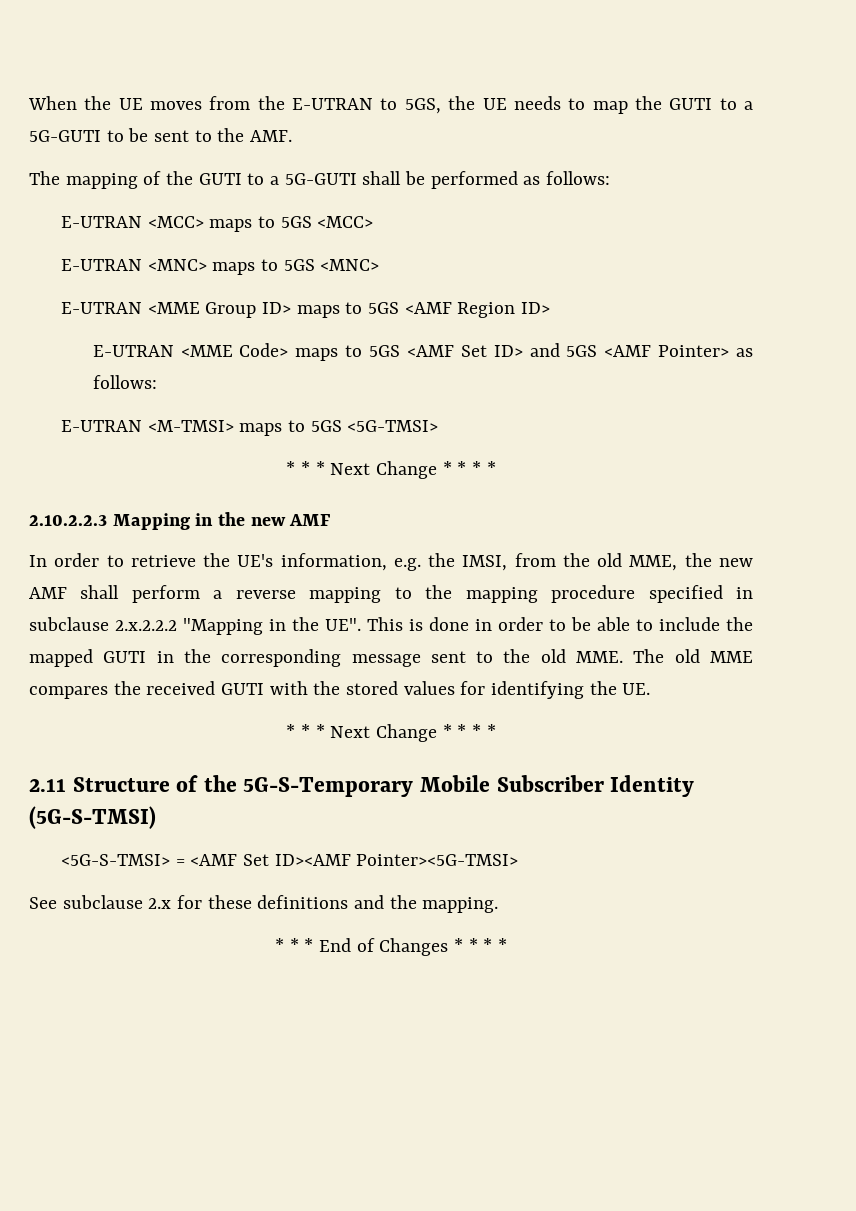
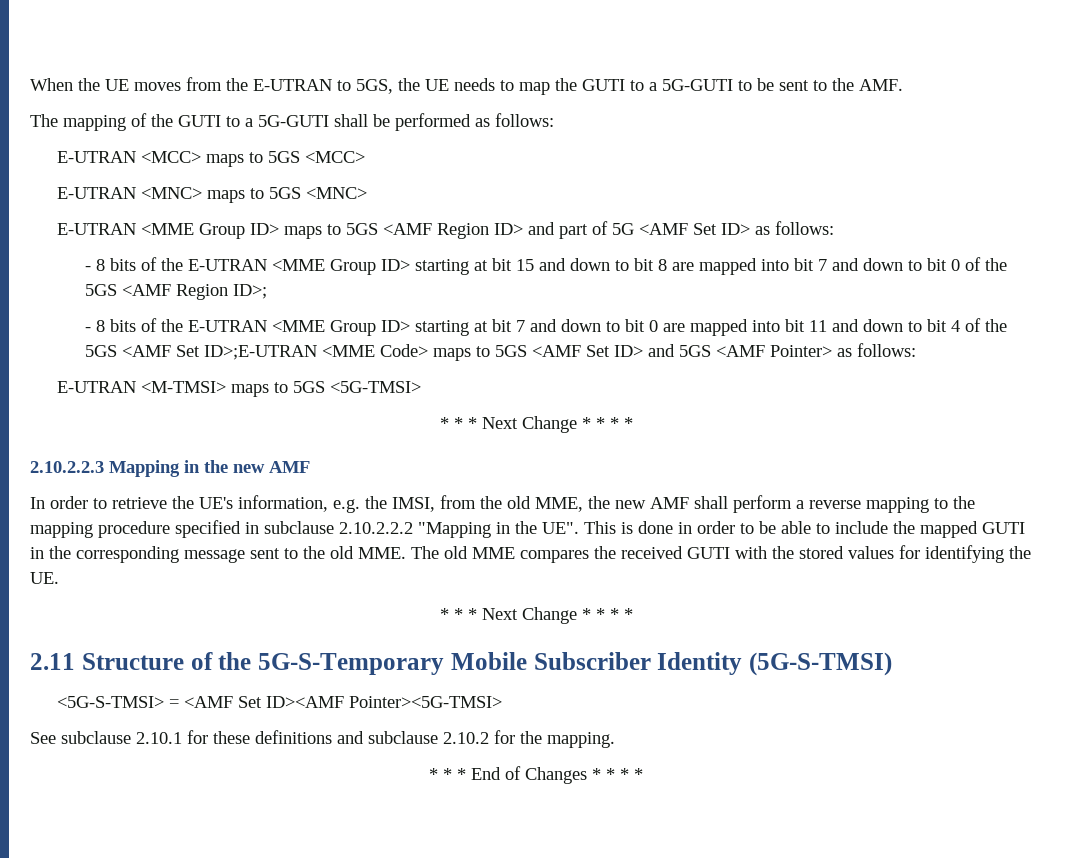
[92,345,174,357] // E-UTRAN -> [528,221,835,239] [84,257,1007,275] [84,284,267,300] [84,318,1007,336] [84,345,317,360] and part of 5G <AMF Set ID> as follows: // - 8 bits of the E-UTRAN <MME Group ID> starting at bit 15 and down to bit 8 are mapped into bit 7 and down to bit 0 of the 5GS <AMF Region ID>; // - 8 bits of the E-UTRAN <MME Group ID> starting at bit 7 and down to bit 0 are mapped into bit 11 and down to bit 4 of the 5GS <AMF Set ID>;E-UTRAN
[115,620,177,631] 2.x.2.2.2 -> [339,522,413,534] 2.10.2.2.2
[148,898,172,909] 2.x -> [136,732,182,744] 2.10.1
(385, 902) none -> [368,730,515,744] subclause 2.10.2 for

